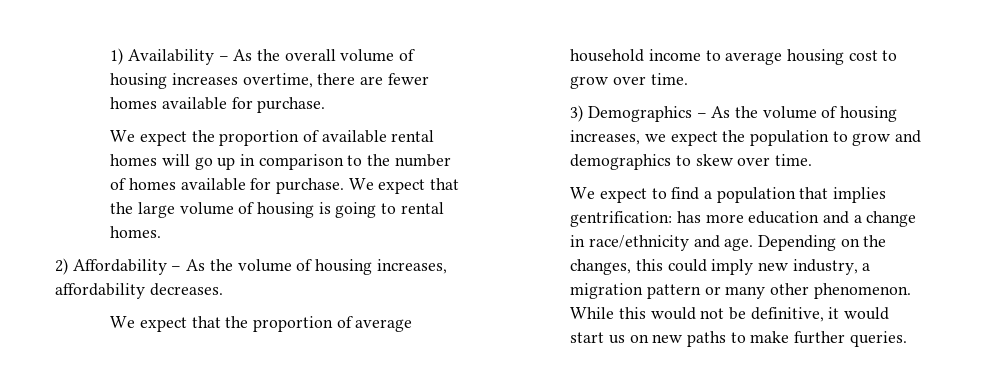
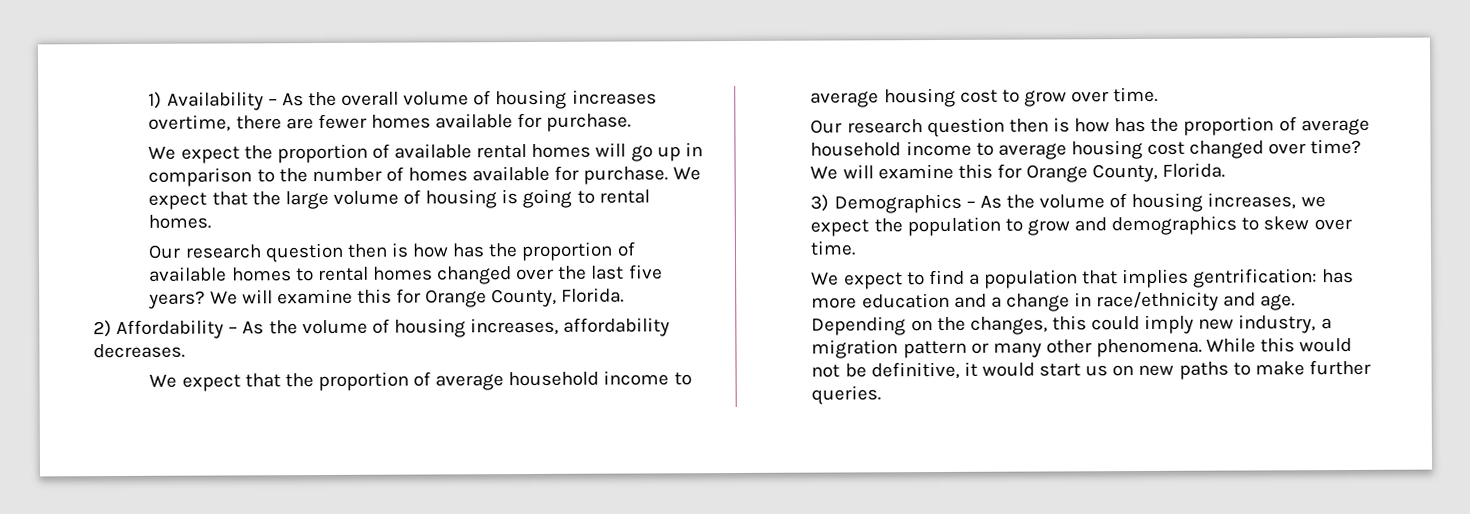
(162, 232) none -> [148,241,635,263] [149,264,663,285] [148,287,625,309] // Our research question then is how has the proportion of available homes to rental homes changed over the last five years? We will examine this for Orange County, Florida.
(688, 79) none -> [810,116,1370,138] [810,138,1362,160] [810,162,1226,183] // Our research question then is how has the proportion of average household income to average housing cost changed over time? We will examine this for Orange County, Florida.
[813,283,911,299] phenomenon. -> [1096,338,1203,358] phenomena.

